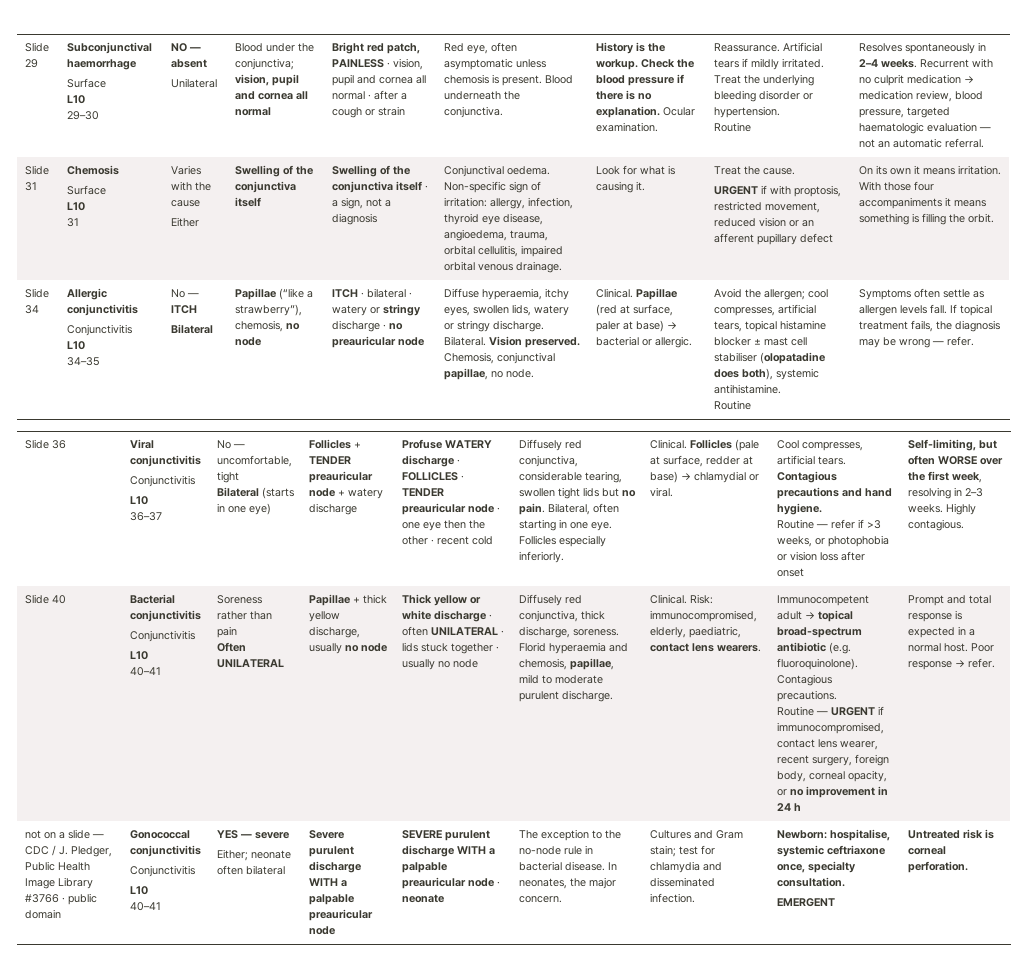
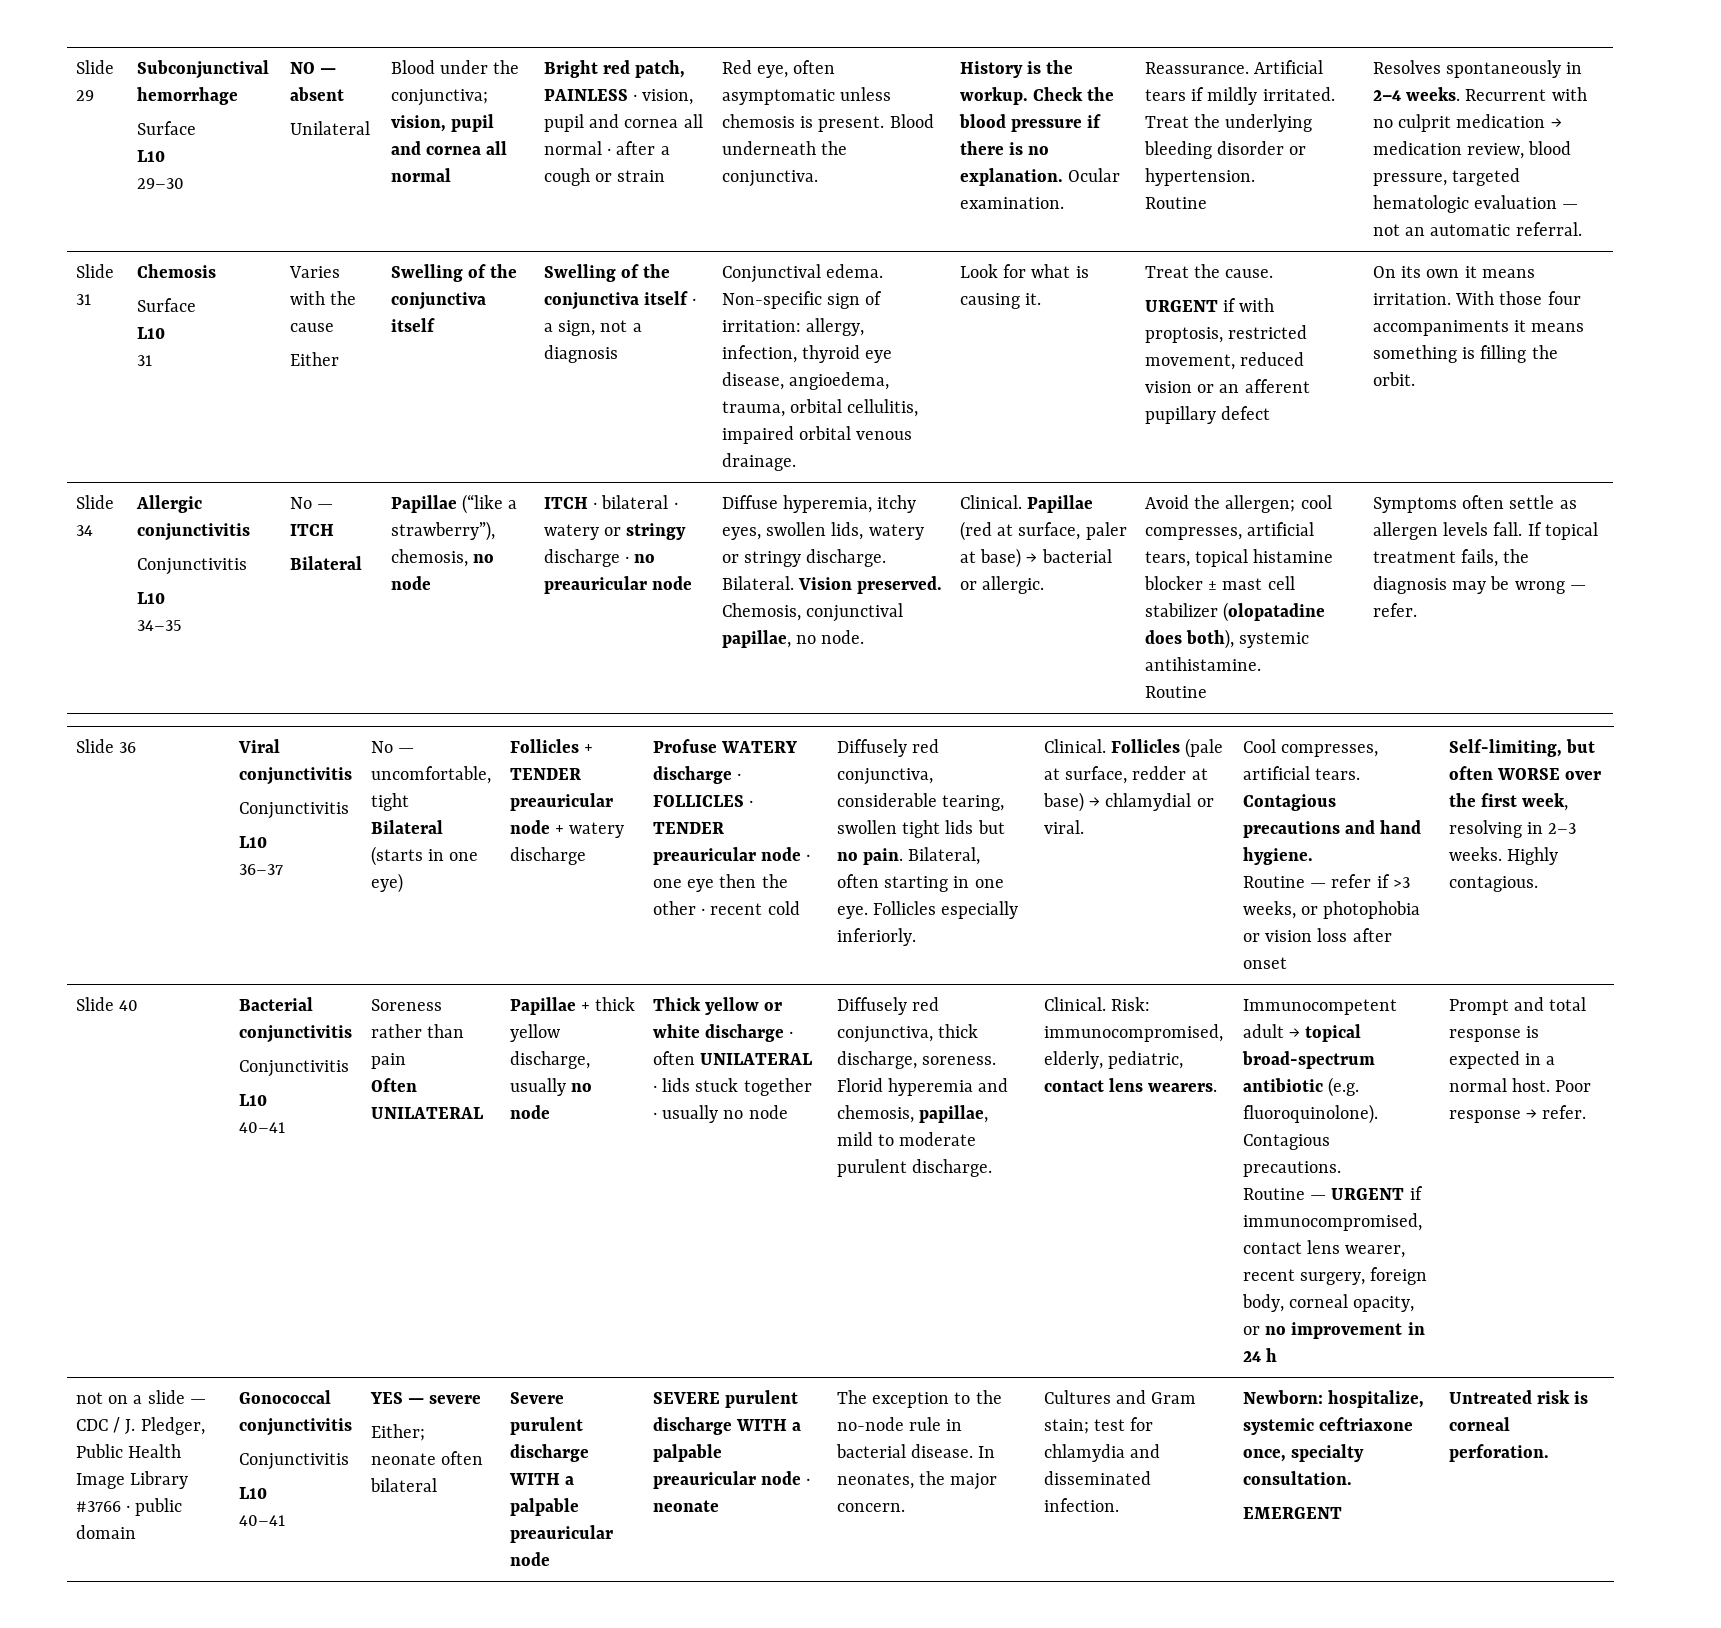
[66,59,136,70] haemorrhage -> [136,87,238,105] hemorrhage
[858,122,924,134] haematologic -> [1372,195,1469,213] hematologic
[506,166,550,175] oedema. -> [826,264,884,278] edema.
[481,288,542,300] hyperaemia, -> [783,495,873,513] hyperemia,
[713,352,757,362] stabiliser -> [1144,603,1218,617] stabilizer
[548,642,606,654] hyperaemia -> [888,1078,974,1096] hyperemia
[688,626,741,638] paediatric, -> [1108,1051,1184,1069] pediatric,
[829,829,890,841] hospitalise, -> [1328,1390,1425,1408] hospitalize,

